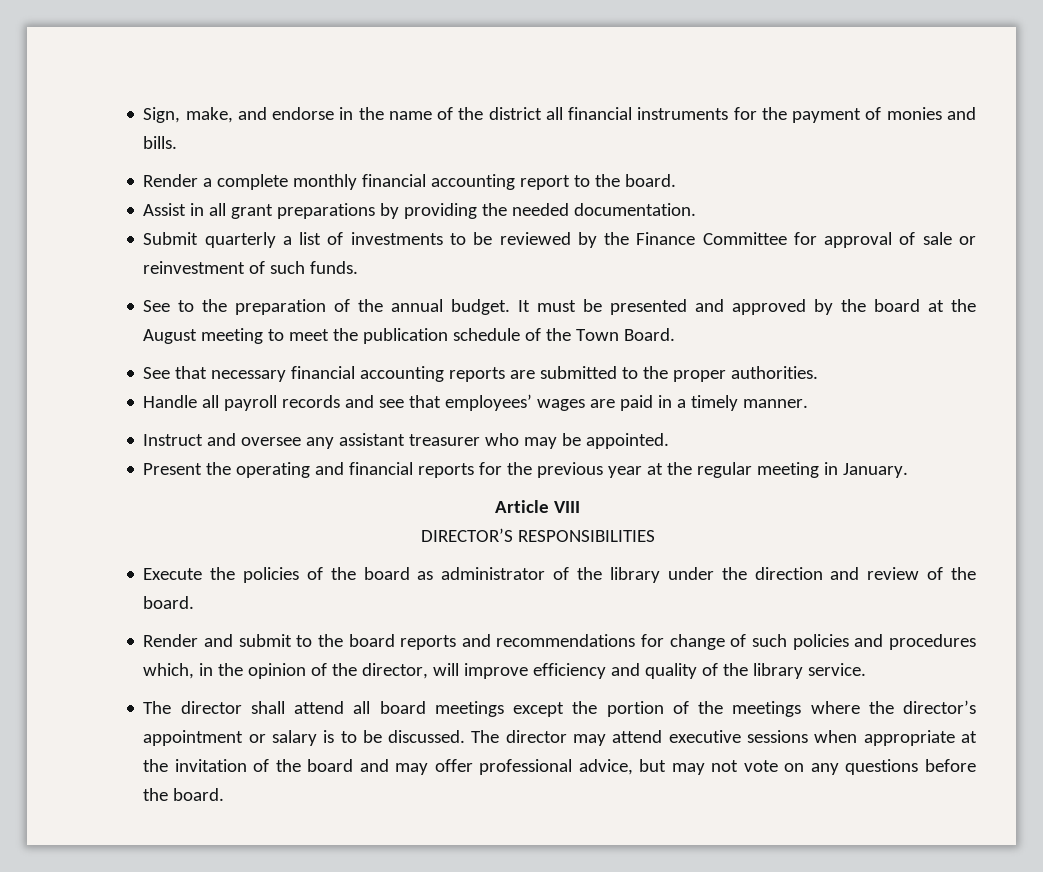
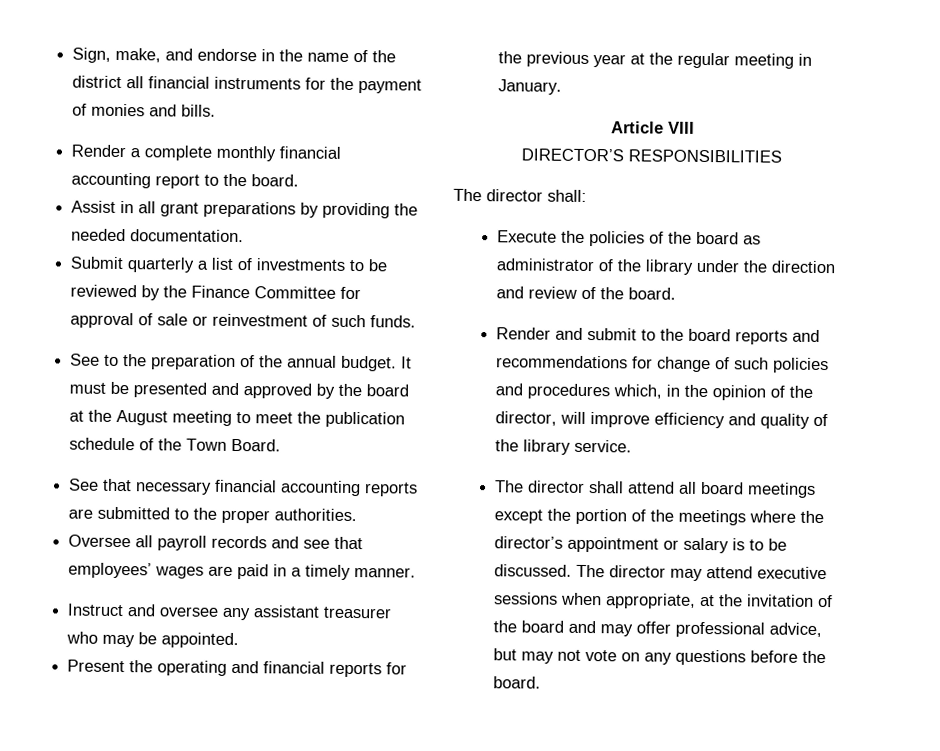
[143,395,198,408] Handle -> [67,534,131,548] Oversee
(655, 536) none -> [453,188,587,202] // The director shall:
[863,730,955,746] appropriate -> [605,593,696,609] appropriate,

